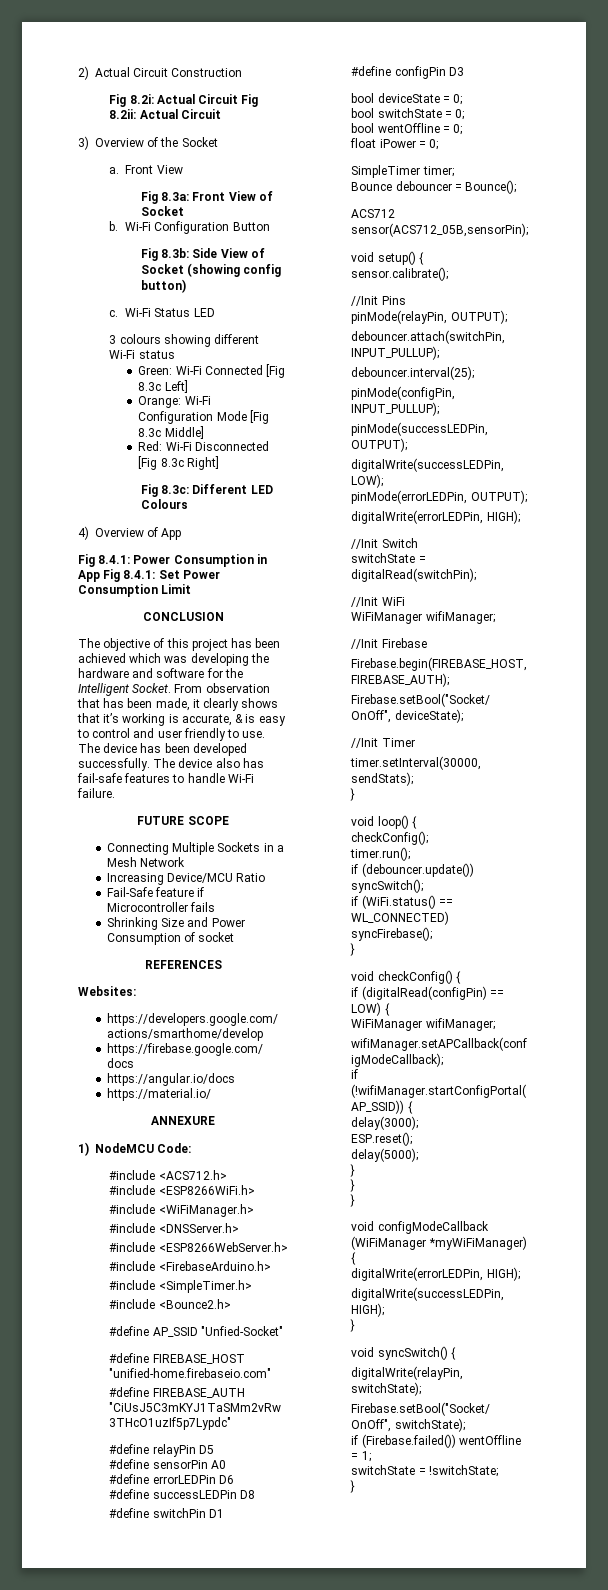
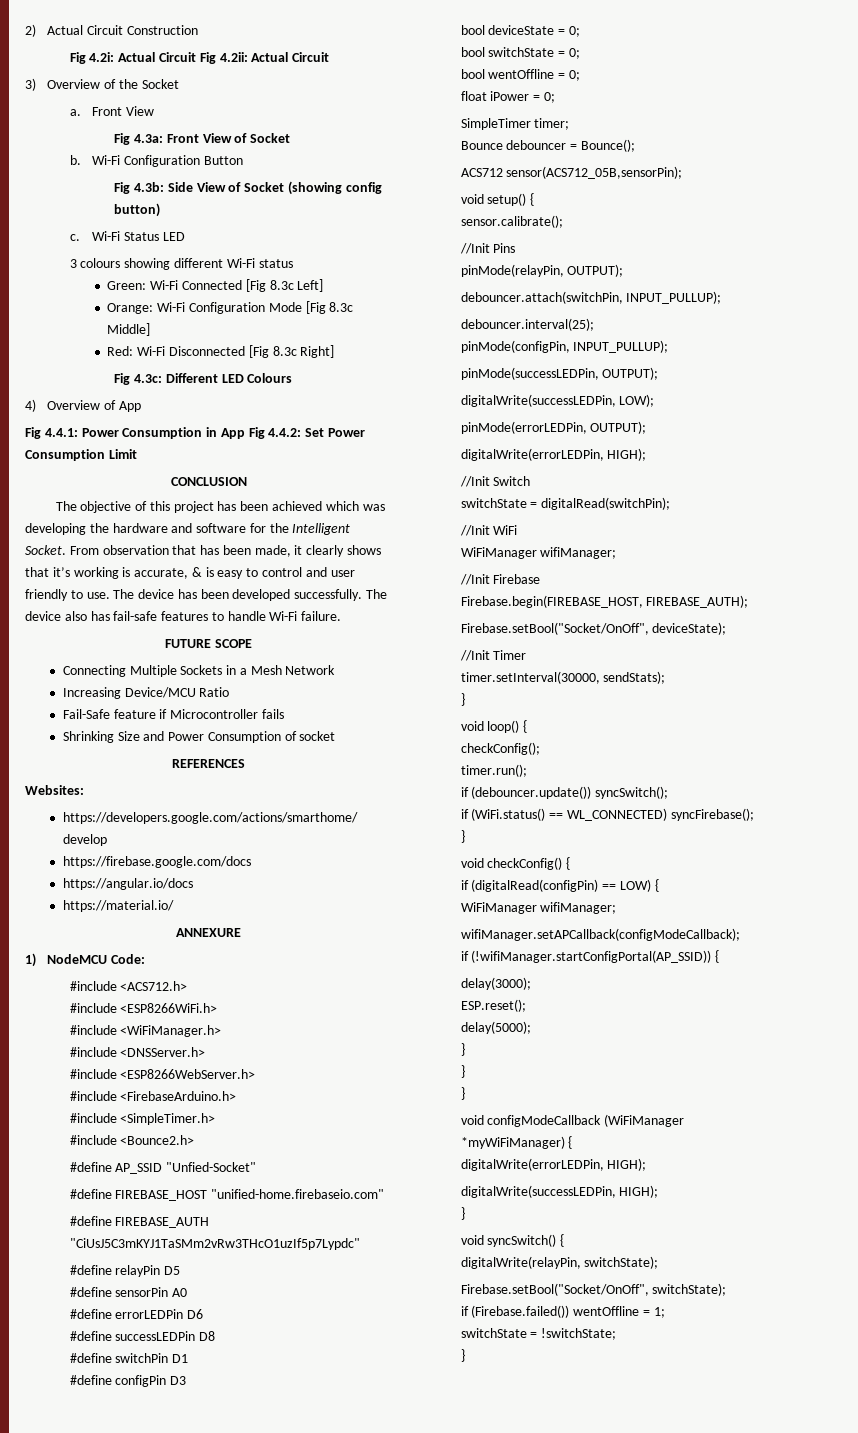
[129,94,154,104] 8.2i: -> [89,52,115,62] 4.2i:
[109,109,137,119] 8.2ii: -> [219,52,248,62] 4.2ii:
[161,192,190,201] 8.3a: -> [134,134,164,143] 4.3a:
[161,248,190,258] 8.3b: -> [134,182,165,192] 4.3b:
[161,485,190,494] 8.3c: -> [134,374,163,383] 4.3c:
[98,555,131,564] 8.4.1: -> [44,428,78,437] 4.4.1:
[123,570,156,579] 8.4.1: -> [268,428,302,437] 4.4.2:

